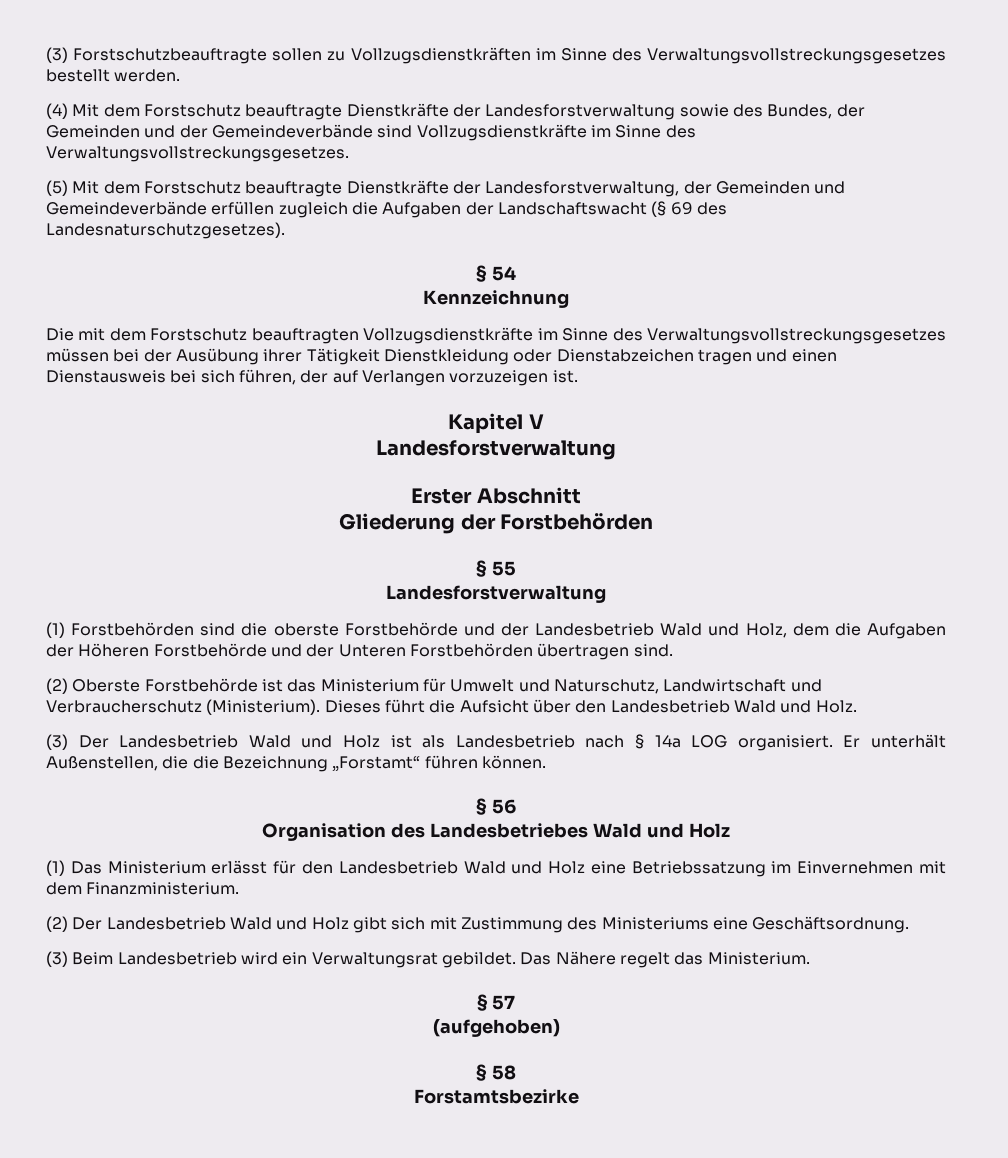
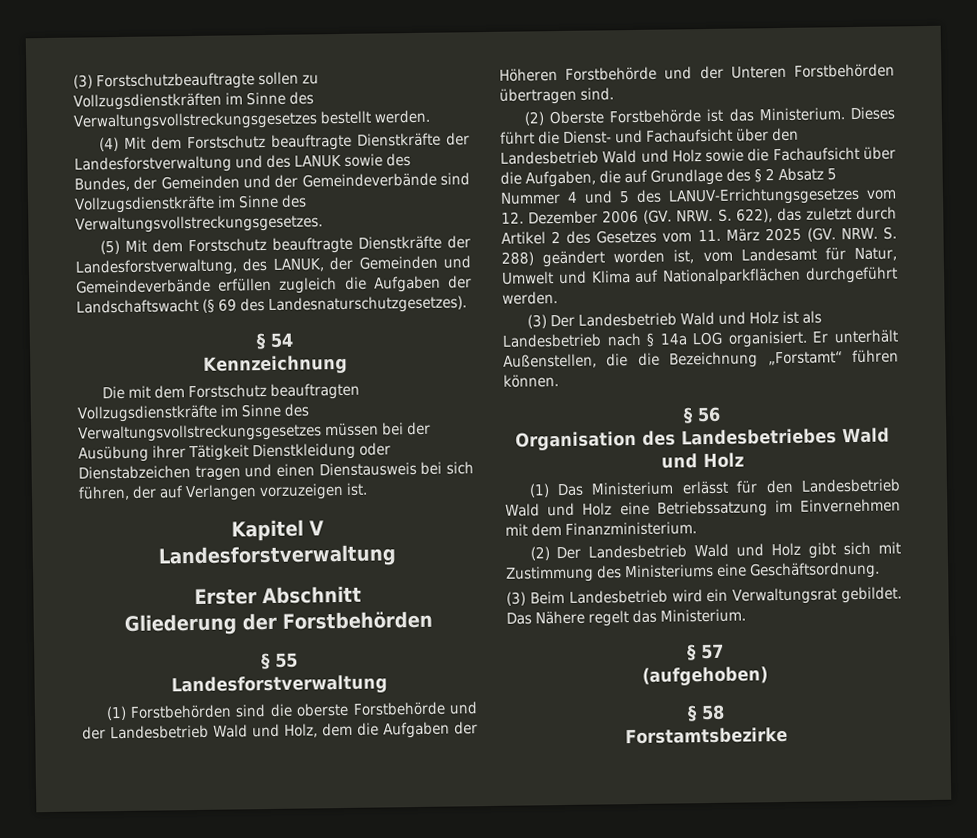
(676, 112) none -> [235,154,343,169] und des LANUK
(680, 189) none -> [242,257,324,272] des LANUK,
[320,678,822,694] [46,699,529,715] Ministerium für Umwelt und Naturschutz, Landwirtschaft und Verbraucherschutz (Ministerium). Dieses führt die Aufsicht -> [758,106,895,122] [500,128,734,145] Ministerium. Dieses führt die Dienst- und Fachaufsicht
[815,700,857,713] Holz. -> [671,146,896,163] [500,167,838,188] [500,186,897,206] [501,206,897,225] [501,226,897,245] [501,247,897,268] [501,266,898,286] [502,291,558,305] Holz sowie die Fachaufsicht über die Aufgaben, die auf Grundlage des § 2 Absatz 5 Nummer 4 und 5 des LANUV-Errichtungsgesetzes vom 12. Dezember 2006 (GV. NRW. S. 622), das zuletzt durch Artikel 2 des Gesetzes vom 11. März 2025 (GV. NRW. S. 288) geändert worden ist, vom Landesamt für Natur, Umwelt und Klima auf Nationalparkflächen durchgeführt werden.

